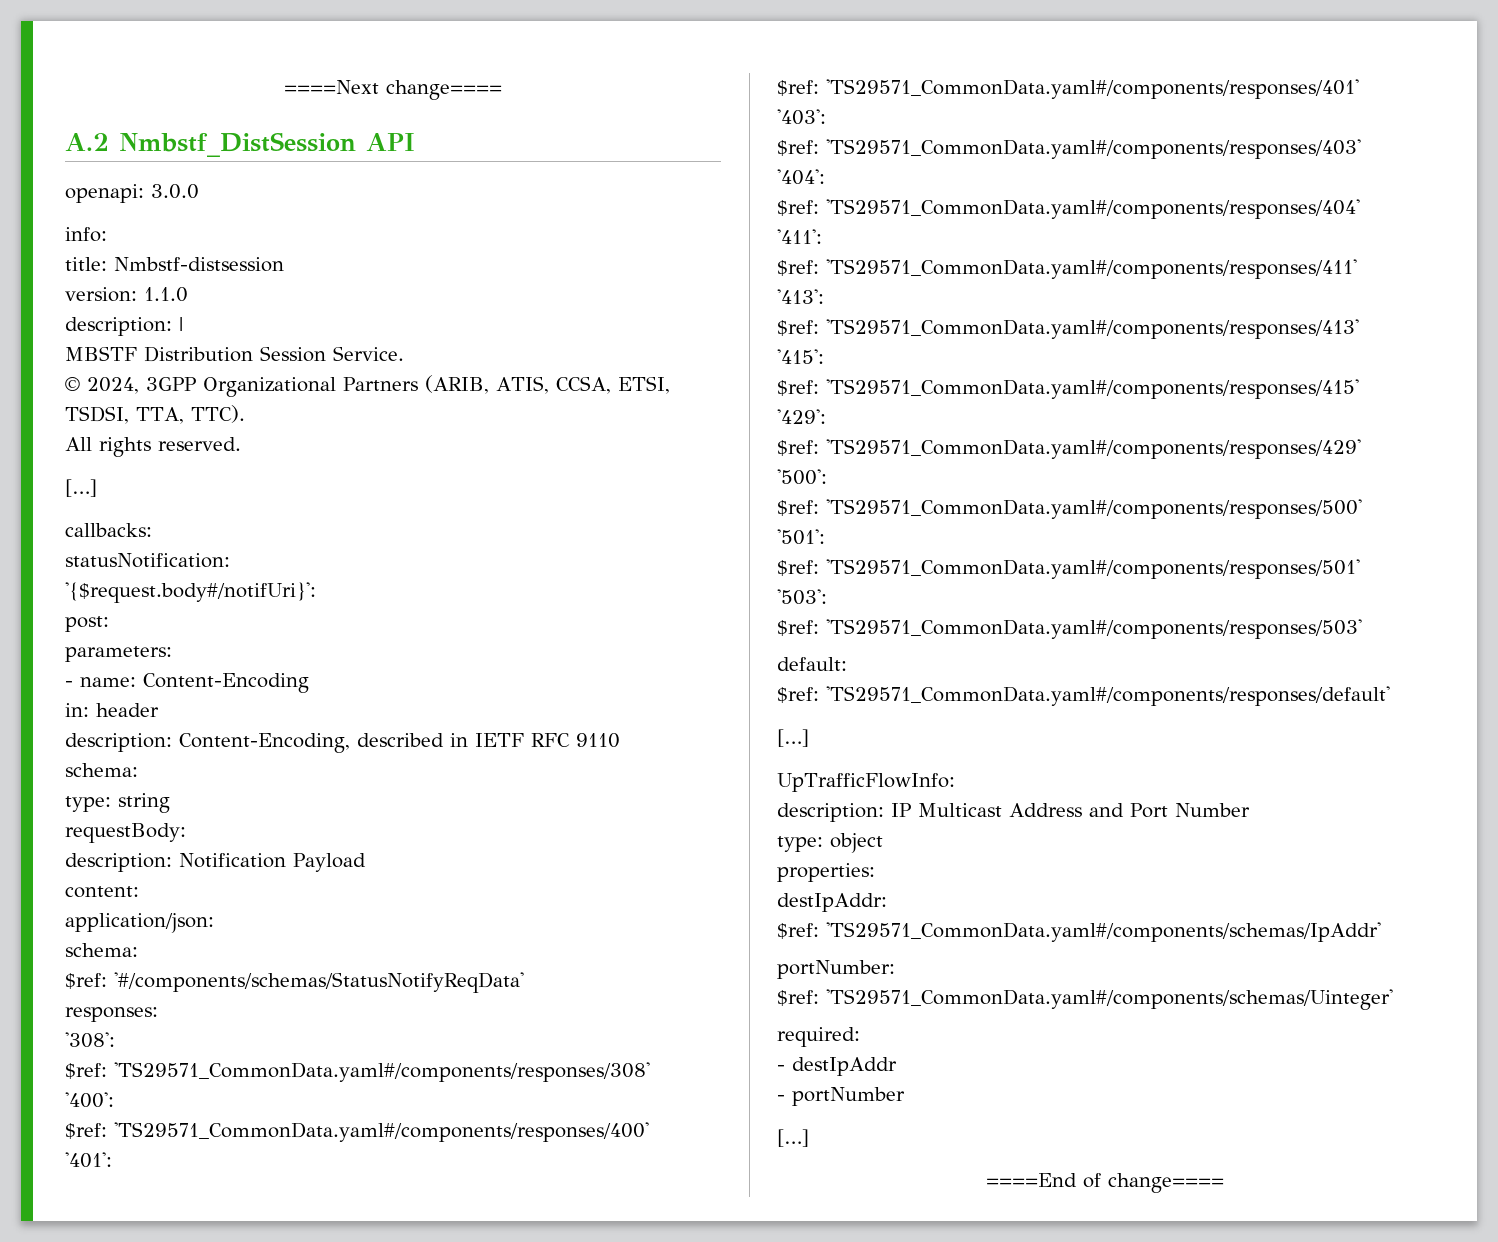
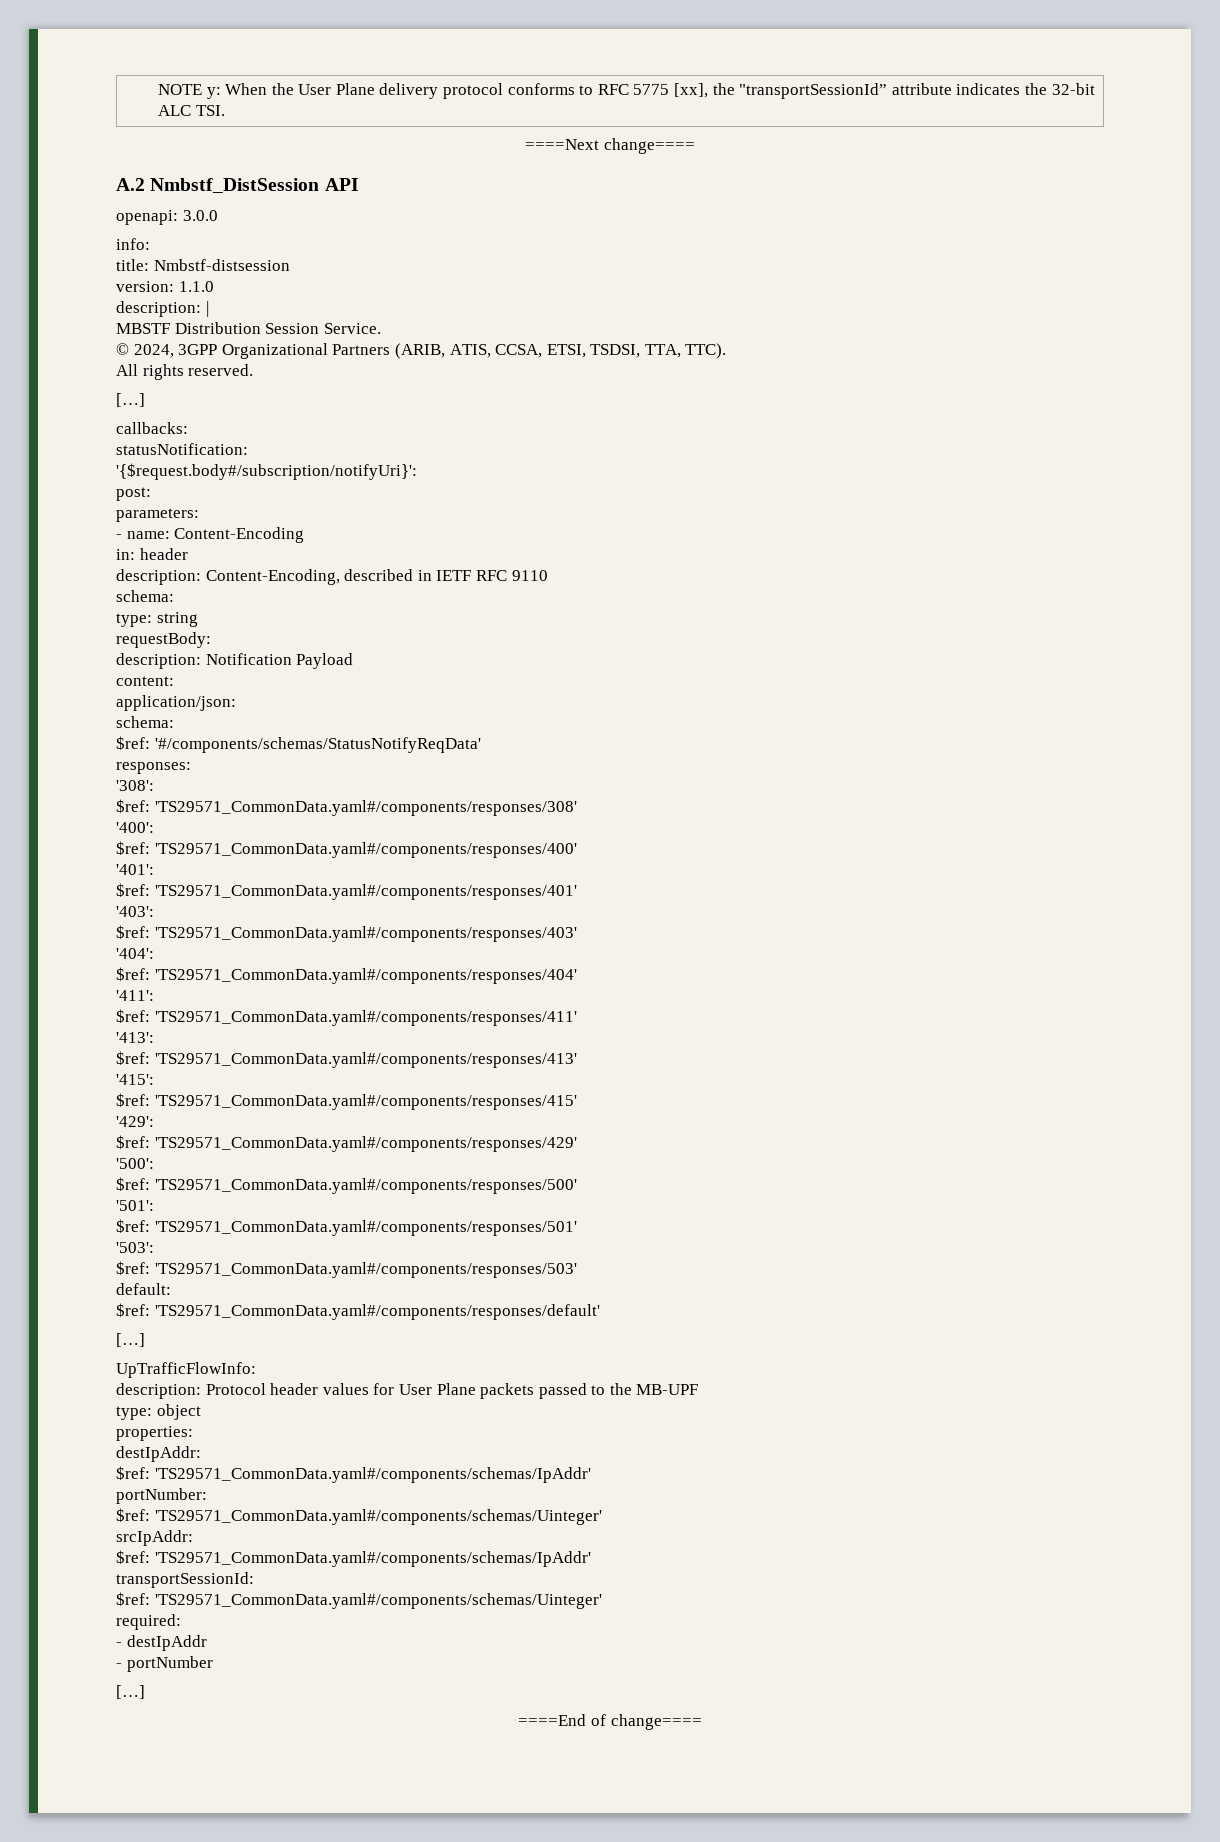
(284, 87) none -> [157,83,1095,99] [157,105,225,116] NOTE y: When the User Plane delivery protocol conforms to RFC 5775 [xx], the "transportSessionId” attribute indicates the 32-bit ALC TSI. //
[65,582,316,603] '{$request.body#/notifUri}': -> [116,463,417,480] '{$request.body#/subscription/notifyUri}':
[891,803,1250,818] IP Multicast Address and Port Number -> [205,1383,699,1399] Protocol header values for User Plane packets passed to the MB-UPF
(1393, 999) none -> [116,1530,193,1546] [116,1550,591,1567] [116,1572,254,1588] [116,1592,602,1609] // srcIpAddr: // $ref: 'TS29571_CommonData.yaml#/components/schemas/IpAddr' // transportSessionId: // $ref: 'TS29571_CommonData.yaml#/components/schemas/Uinteger'

